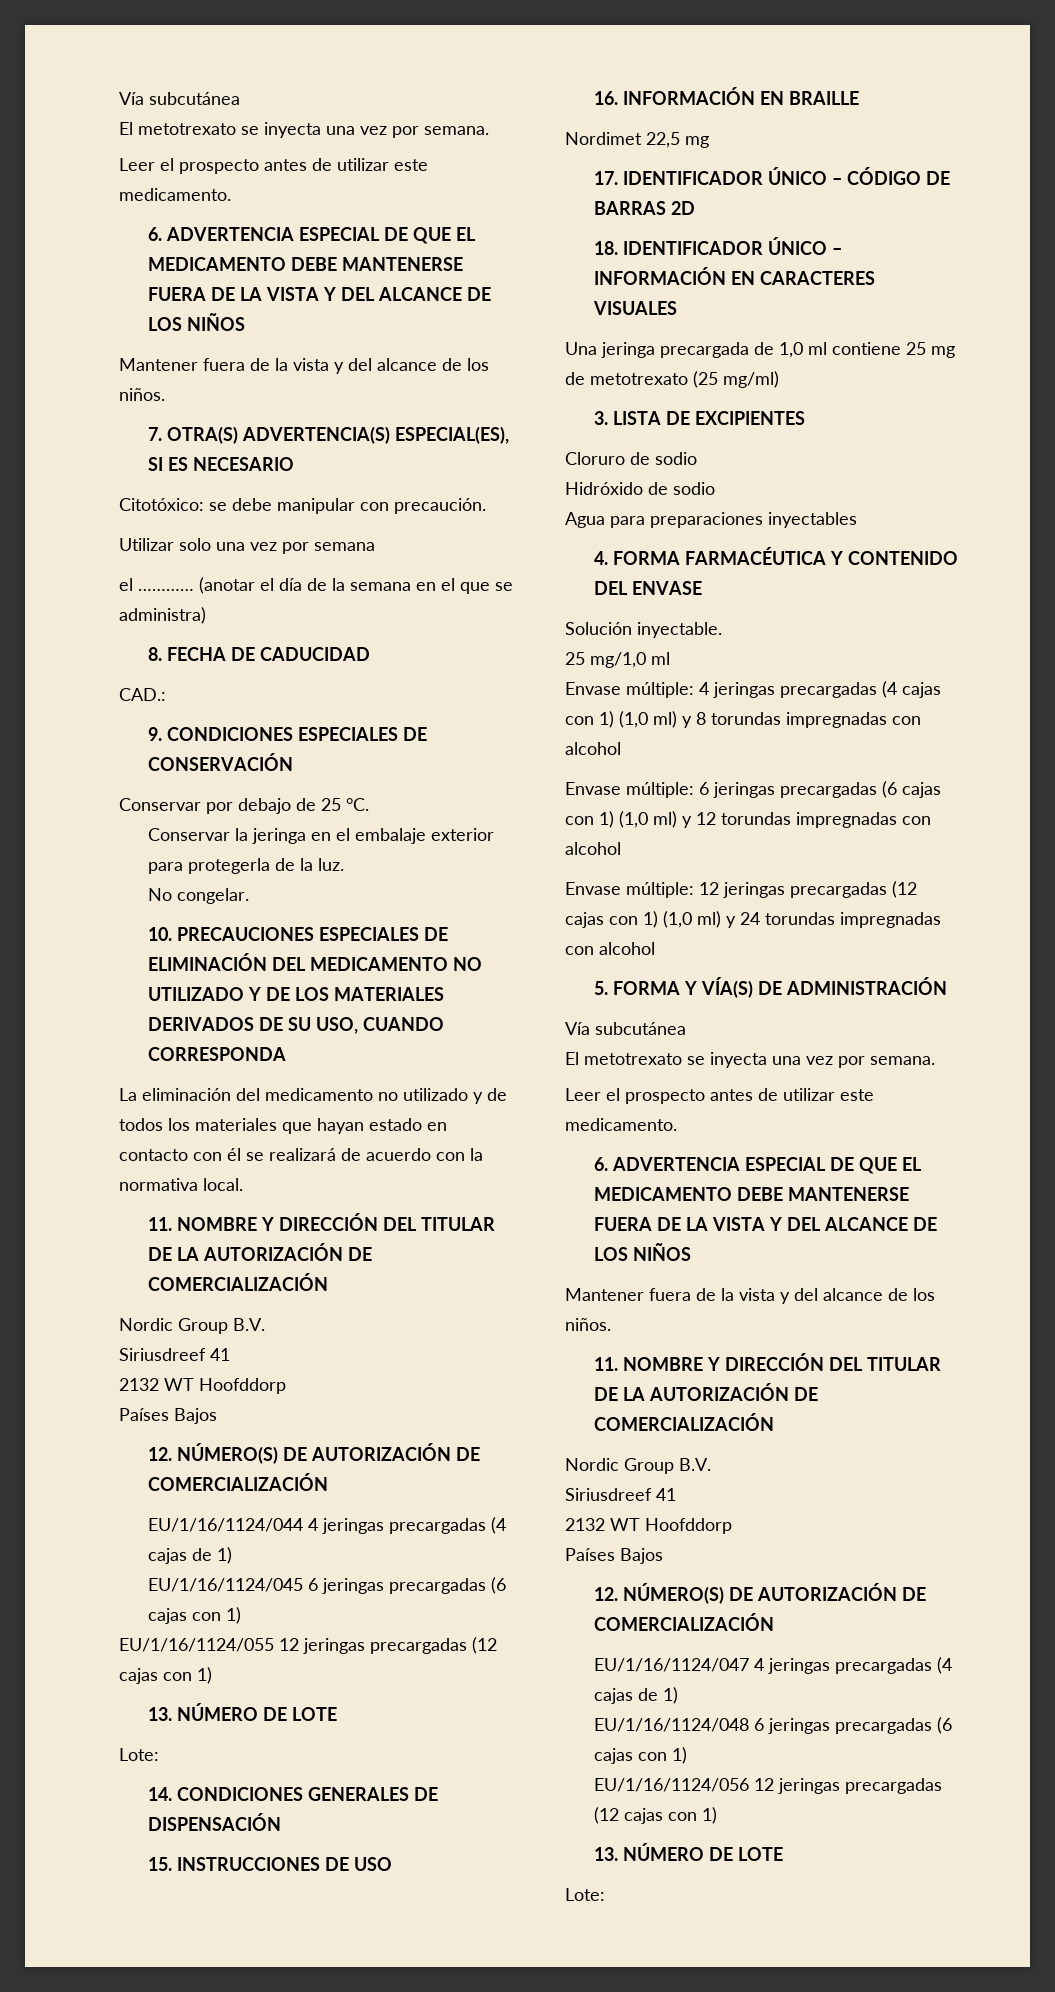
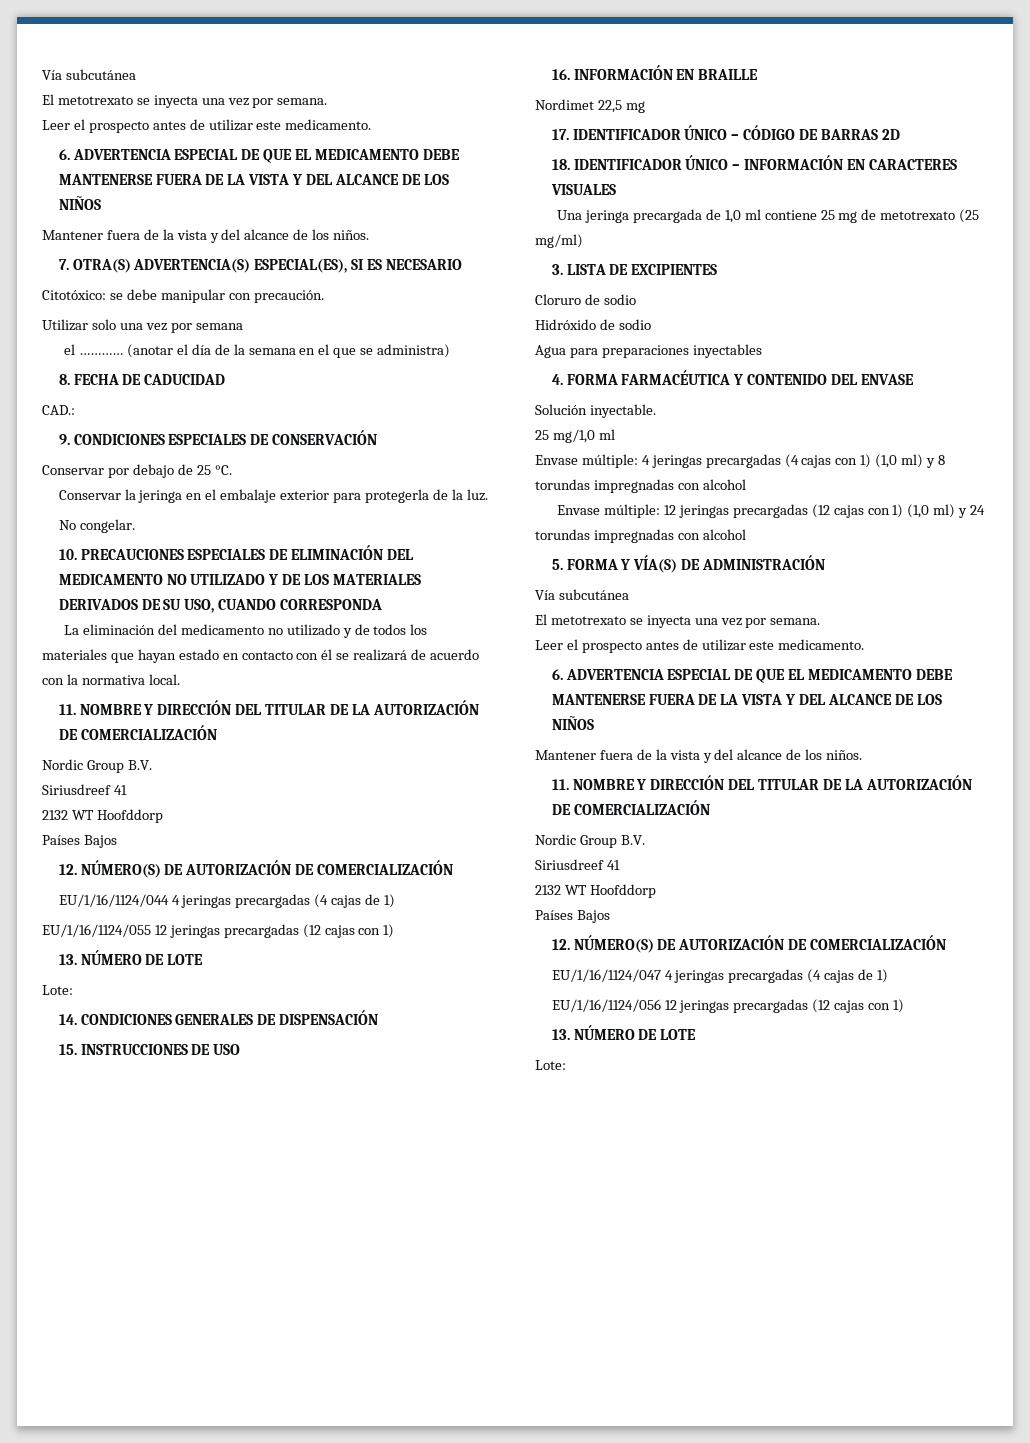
[147,1577,506,1594] [147,1607,241,1624] // EU/1/16/1124/045 6 jeringas precargadas (6 cajas con 1) -> (396, 901) none
[565,781,941,798] [565,811,931,828] [565,842,621,855] // Envase múltiple: 6 jeringas precargadas (6 cajas con 1) (1,0 ml) y 12 torundas impregnadas con alcohol -> (746, 484) none
[593,1717,952,1734] [593,1747,687,1764] // EU/1/16/1124/048 6 jeringas precargadas (6 cajas con 1) -> (889, 976) none

